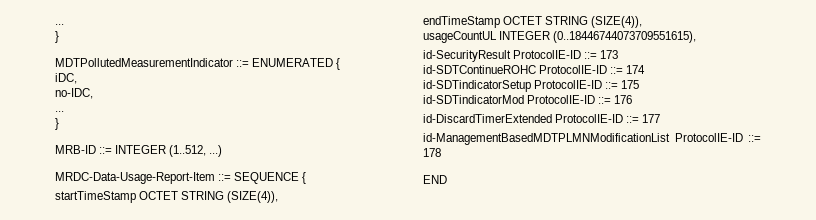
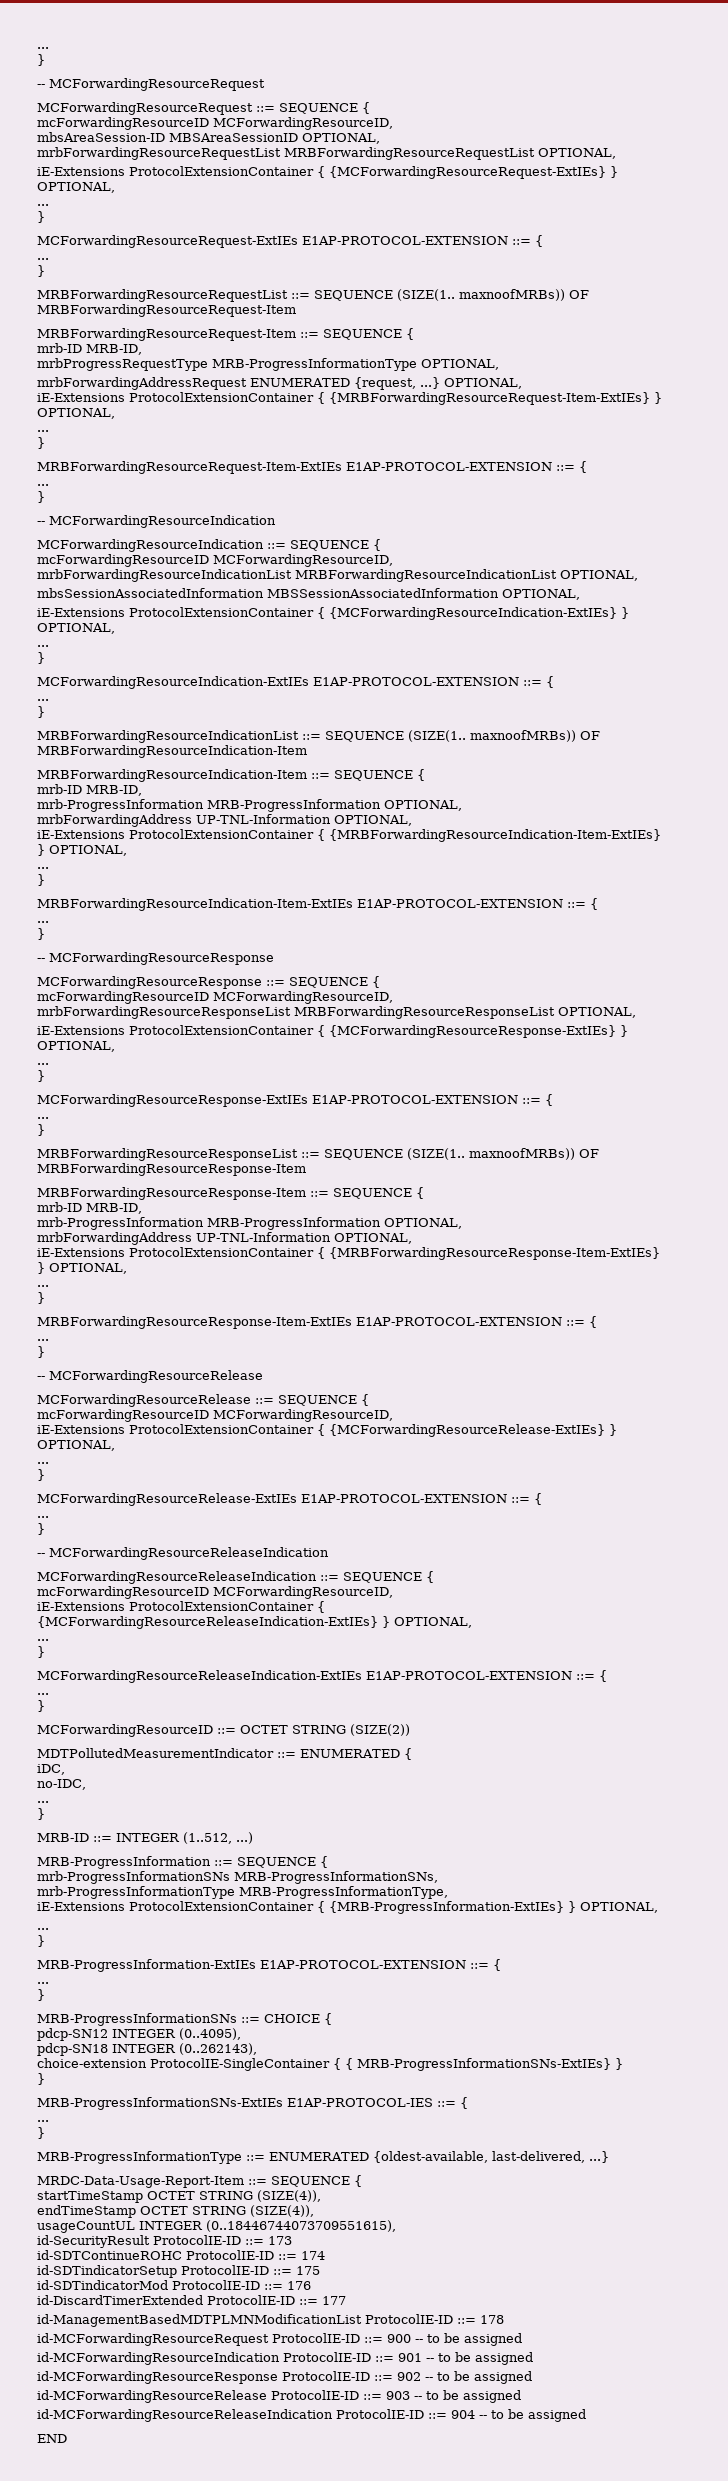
[55,24,64,25] [55,31,59,43] ... // } -> [37,47,49,49] [37,54,45,66] [37,78,265,91] [37,102,370,115] [37,117,393,130] [37,132,380,144] [37,147,616,160] [37,166,618,179] [37,182,115,193] [37,204,49,206] [37,211,45,223] [37,235,543,248] [37,258,49,260] [37,265,45,277] [37,289,589,302] [37,304,296,317] [37,328,414,341] [37,343,142,355] [37,358,499,371] [37,377,522,390] [37,392,662,405] [37,408,115,419] [37,430,49,432] [37,437,45,449] [37,461,587,474] [37,484,49,486] [37,491,45,503] [37,515,276,528] [37,539,381,552] [37,554,393,567] [37,569,638,582] [37,588,580,600] [37,607,629,620] [37,623,115,634] [37,645,49,647] [37,652,45,664] [37,676,554,689] [37,699,49,701] [37,706,45,718] [37,730,600,743] [37,745,307,758] [37,769,425,782] [37,784,142,796] [37,799,462,812] [37,814,412,827] [37,829,661,842] [37,844,127,856] [37,867,49,869] [37,874,45,886] [37,898,598,911] [37,921,49,923] [37,928,45,940] [37,952,274,965] [37,976,380,989] [37,991,393,1004] [37,1006,636,1019] [37,1025,628,1038] [37,1041,115,1052] [37,1063,49,1065] [37,1070,45,1082] [37,1094,553,1107] [37,1117,49,1119] [37,1124,45,1136] [37,1148,599,1161] [37,1163,306,1176] [37,1187,424,1200] [37,1202,142,1214] [37,1217,462,1230] [37,1232,412,1245] [37,1247,660,1260] [37,1262,127,1274] [37,1285,49,1287] [37,1292,45,1304] [37,1316,597,1329] [37,1339,49,1341] [37,1346,45,1358] [37,1370,263,1383] [37,1394,369,1407] [37,1409,393,1422] [37,1424,617,1437] [37,1440,115,1451] [37,1462,49,1464] [37,1469,45,1481] [37,1493,542,1506] [37,1516,49,1518] [37,1523,45,1535] [37,1547,329,1560] [37,1571,434,1584] [37,1586,393,1599] [37,1601,325,1613] [37,1616,472,1629] [37,1639,49,1641] [37,1646,45,1658] [37,1670,607,1683] [37,1693,49,1695] [37,1700,45,1712] [37,1724,410,1737] ... // } // -- MCForwardingResourceRequest // MCForwardingResourceRequest ::= SEQUENCE { // mcForwardingResourceID MCForwardingResourceID, // mbsAreaSession-ID MBSAreaSessionID OPTIONAL, // mrbForwardingResourceRequestList MRBForwardingResourceRequestList OPTIONAL, // iE-Extensions ProtocolExtensionContainer { {MCForwardingResourceRequest-ExtIEs} } OPTIONAL, // ... // } // MCForwardingResourceRequest-ExtIEs E1AP-PROTOCOL-EXTENSION ::= { // ... // } // MRBForwardingResourceRequestList ::= SEQUENCE (SIZE(1.. maxnoofMRBs)) OF MRBForwardingResourceRequest-Item // MRBForwardingResourceRequest-Item ::= SEQUENCE { // mrb-ID MRB-ID, // mrbProgressRequestType MRB-ProgressInformationType OPTIONAL, // mrbForwardingAddressRequest ENUMERATED {request, ...} OPTIONAL, // iE-Extensions ProtocolExtensionContainer { {MRBForwardingResourceRequest-Item-ExtIEs} } OPTIONAL, // ... // } // MRBForwardingResourceRequest-Item-ExtIEs E1AP-PROTOCOL-EXTENSION ::= { // ... // } // -- MCForwardingResourceIndication // MCForwardingResourceIndication ::= SEQUENCE { // mcForwardingResourceID MCForwardingResourceID, // mrbForwardingResourceIndicationList MRBForwardingResourceIndicationList OPTIONAL, // mbsSessionAssociatedInformation MBSSessionAssociatedInformation OPTIONAL, // iE-Extensions ProtocolExtensionContainer { {MCForwardingResourceIndication-ExtIEs} } OPTIONAL, // ... // } // MCForwardingResourceIndication-ExtIEs E1AP-PROTOCOL-EXTENSION ::= { // ... // } // MRBForwardingResourceIndicationList ::= SEQUENCE (SIZE(1.. maxnoofMRBs)) OF MRBForwardingResourceIndication-Item // MRBForwardingResourceIndication-Item ::= SEQUENCE { // mrb-ID MRB-ID, // mrb-ProgressInformation MRB-ProgressInformation OPTIONAL, // mrbForwardingAddress UP-TNL-Information OPTIONAL, // iE-Extensions ProtocolExtensionContainer { {MRBForwardingResourceIndication-Item-ExtIEs} } OPTIONAL, // ... // } // MRBForwardingResourceIndication-Item-ExtIEs E1AP-PROTOCOL-EXTENSION ::= { // ... // } // -- MCForwardingResourceResponse // MCForwardingResourceResponse ::= SEQUENCE { // mcForwardingResourceID MCForwardingResourceID, // mrbForwardingResourceResponseList MRBForwardingResourceResponseList OPTIONAL, // iE-Extensions ProtocolExtensionContainer { {MCForwardingResourceResponse-ExtIEs} } OPTIONAL, // ... // } // MCForwardingResourceResponse-ExtIEs E1AP-PROTOCOL-EXTENSION ::= { // ... // } // MRBForwardingResourceResponseList ::= SEQUENCE (SIZE(1.. maxnoofMRBs)) OF MRBForwardingResourceResponse-Item // MRBForwardingResourceResponse-Item ::= SEQUENCE { // mrb-ID MRB-ID, // mrb-ProgressInformation MRB-ProgressInformation OPTIONAL, // mrbForwardingAddress UP-TNL-Information OPTIONAL, // iE-Extensions ProtocolExtensionContainer { {MRBForwardingResourceResponse-Item-ExtIEs} } OPTIONAL, // ... // } // MRBForwardingResourceResponse-Item-ExtIEs E1AP-PROTOCOL-EXTENSION ::= { // ... // } // -- MCForwardingResourceRelease // MCForwardingResourceRelease ::= SEQUENCE { // mcForwardingResourceID MCForwardingResourceID, // iE-Extensions ProtocolExtensionContainer { {MCForwardingResourceRelease-ExtIEs} } OPTIONAL, // ... // } // MCForwardingResourceRelease-ExtIEs E1AP-PROTOCOL-EXTENSION ::= { // ... // } // -- MCForwardingResourceReleaseIndication // MCForwardingResourceReleaseIndication ::= SEQUENCE { // mcForwardingResourceID MCForwardingResourceID, // iE-Extensions ProtocolExtensionContainer { {MCForwardingResourceReleaseIndication-ExtIEs} } OPTIONAL, // ... // } // MCForwardingResourceReleaseIndication-ExtIEs E1AP-PROTOCOL-EXTENSION ::= { // ... // } // MCForwardingResourceID ::= OCTET STRING (SIZE(2))
(223, 151) none -> [37,1856,328,1869] [37,1871,438,1884] [37,1886,448,1899] [37,1901,658,1914] [37,1928,49,1930] [37,1935,45,1947] [37,1959,501,1972] [37,1982,49,1984] [37,1989,45,2001] [37,2013,332,2026] [37,2028,241,2041] [37,2043,257,2056] [37,2058,623,2071] [37,2073,45,2085] [37,2097,468,2110] [37,2120,49,2122] [37,2127,45,2139] [37,2151,609,2164] // MRB-ProgressInformation ::= SEQUENCE { // mrb-ProgressInformationSNs MRB-ProgressInformationSNs, // mrb-ProgressInformationType MRB-ProgressInformationType, // iE-Extensions ProtocolExtensionContainer { {MRB-ProgressInformation-ExtIEs} } OPTIONAL, // ... // } // MRB-ProgressInformation-ExtIEs E1AP-PROTOCOL-EXTENSION ::= { // ... // } // MRB-ProgressInformationSNs ::= CHOICE { // pdcp-SN12 INTEGER (0..4095), // pdcp-SN18 INTEGER (0..262143), // choice-extension ProtocolIE-SingleContainer { { MRB-ProgressInformationSNs-ExtIEs} } // } // MRB-ProgressInformationSNs-ExtIEs E1AP-PROTOCOL-IES ::= { // ... // } // MRB-ProgressInformationType ::= ENUMERATED {oldest-available, last-delivered, ...}
(441, 152) none -> [37,2333,522,2346] [37,2352,533,2365] [37,2371,532,2384] [37,2390,521,2403] [37,2409,586,2422] // id-MCForwardingResourceRequest ProtocolIE-ID ::= 900 -- to be assigned // id-MCForwardingResourceIndication ProtocolIE-ID ::= 901 -- to be assigned // id-MCForwardingResourceResponse ProtocolIE-ID ::= 902 -- to be assigned // id-MCForwardingResourceRelease ProtocolIE-ID ::= 903 -- to be assigned // id-MCForwardingResourceReleaseIndication ProtocolIE-ID ::= 904 -- to be assigned

